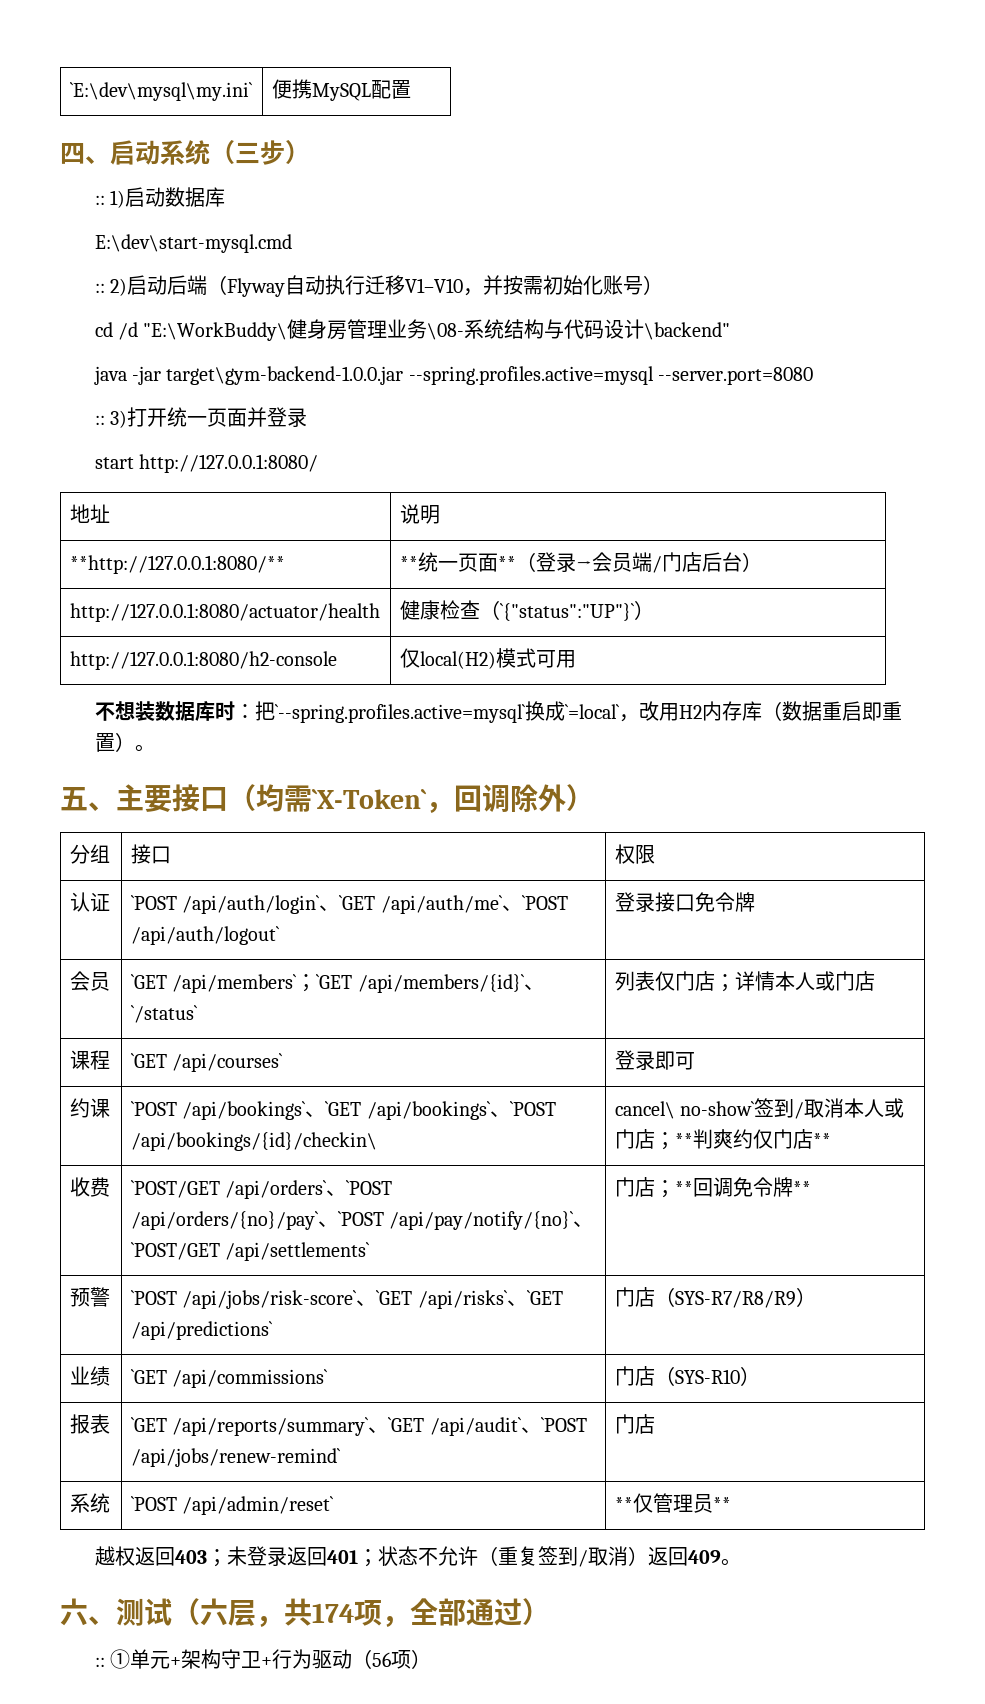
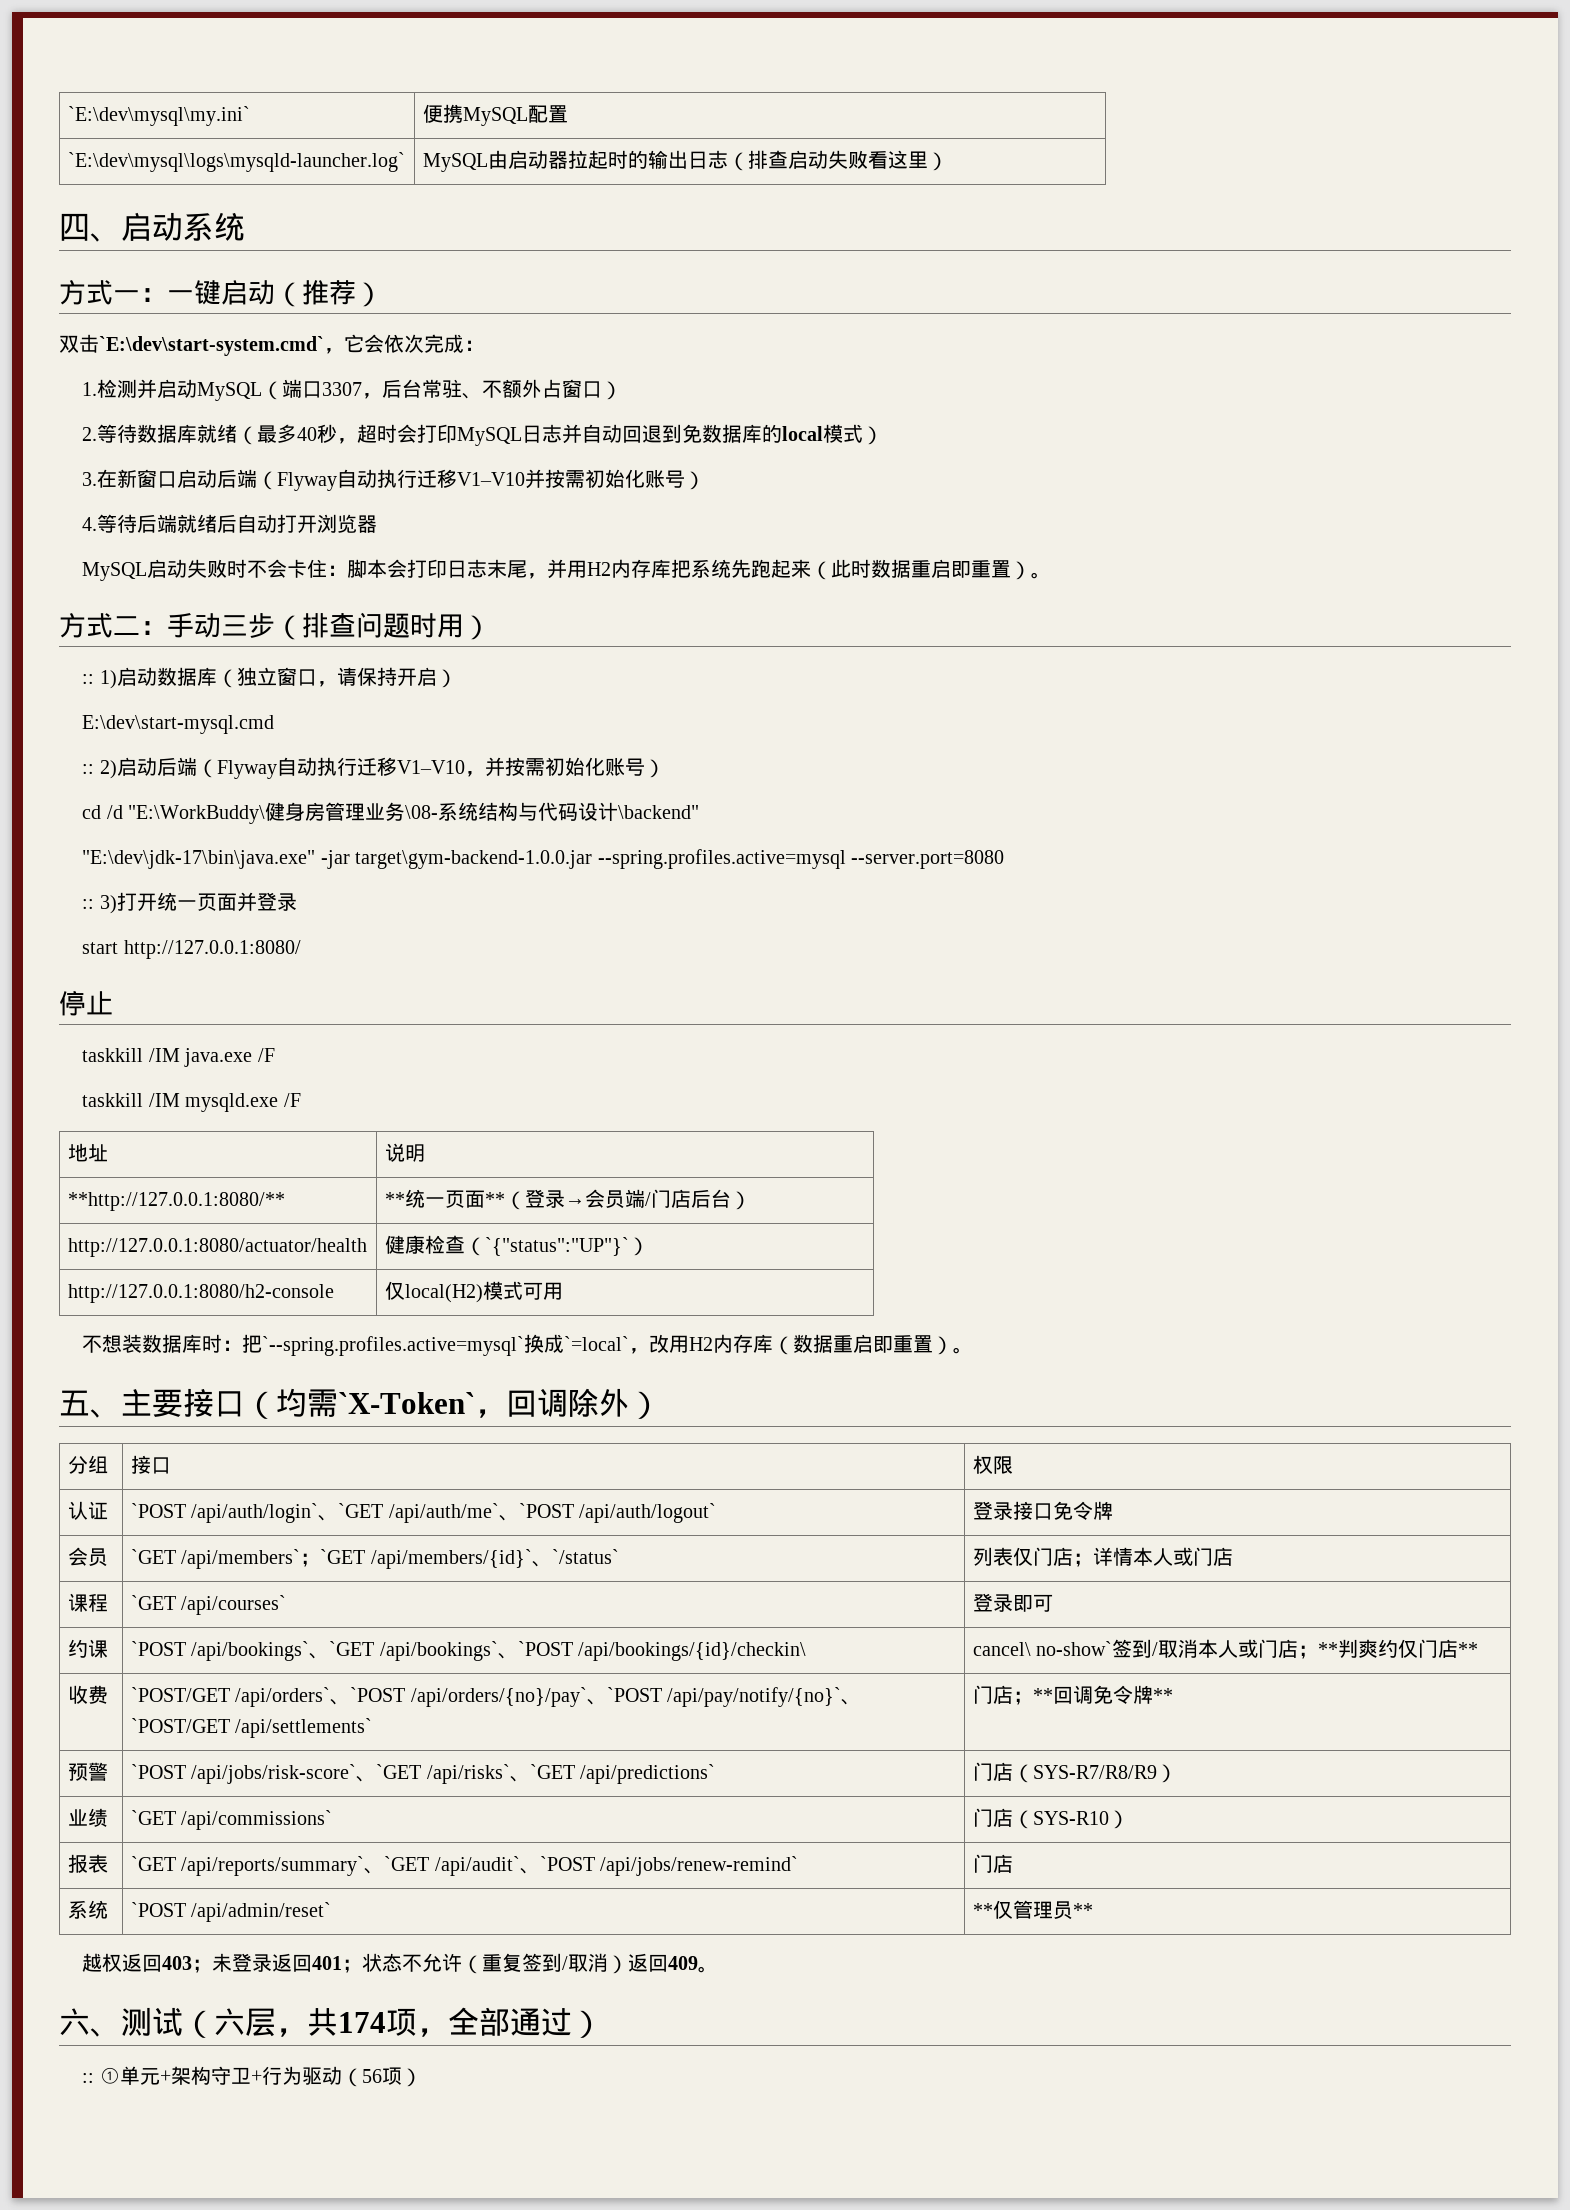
[60,140,285,165] // 四、启动系统（三步 -> [67,152,405,172] [422,150,948,172] [59,212,245,242] [59,280,383,307] [59,334,484,356] [82,379,623,401] [82,424,884,446] [82,469,706,491] [82,514,378,533] [82,559,1052,581] [59,612,464,640] // `E:\dev\mysql\logs\mysqld-launcher.log` | MySQL由启动器拉起时的输出日志（排查启动失败看这里） // 四、启动系统 // 方式一：一键启动（推荐） // 双击`E:\dev\start-system.cmd`，它会依次完成： // 1.检测并启动MySQL（端口3307，后台常驻、不额外占窗口） // 2.等待数据库就绪（最多40秒，超时会打印MySQL日志并自动回退到免数据库的local模式） // 3.在新窗口启动后端（Flyway自动执行迁移V1–V10并按需初始化账号） // 4.等待后端就绪后自动打开浏览器 // MySQL启动失败时不会卡住：脚本会打印日志末尾，并用H2内存库把系统先跑起来（此时数据重启即重置）。 // 方式二：手动三步（排查问题时用
(225, 197) none -> [216,667,457,688] （独立窗口，请保持开启）
[93,366,127,385] java -> [82,850,316,869] "E:\dev\jdk-17\bin\java.exe"
(318, 463) none -> [59,990,113,1016] [82,1048,275,1067] [82,1093,301,1112] // 停止 // taskkill /IM java.exe /F // taskkill /IM mysqld.exe /F

